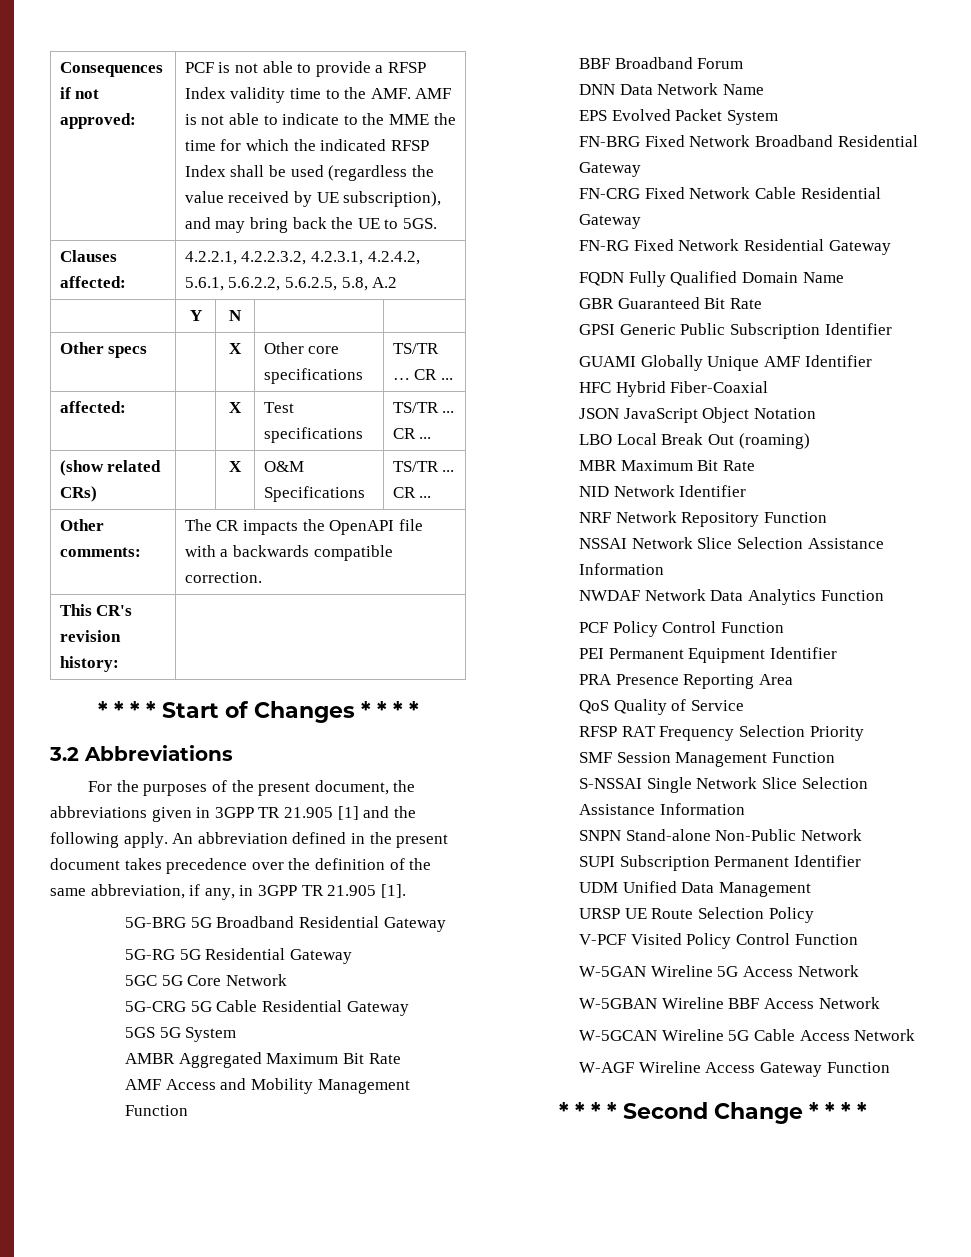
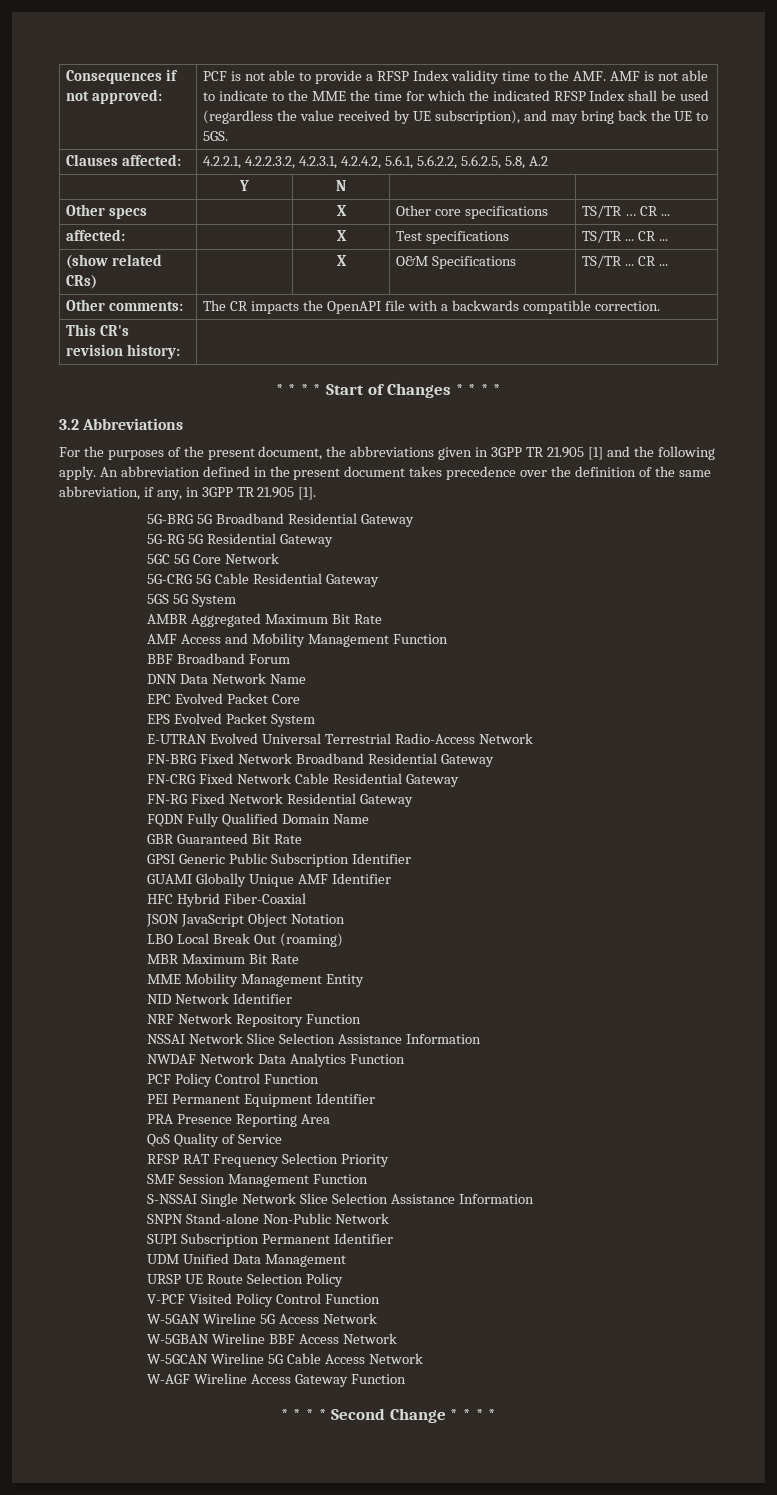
(764, 89) none -> [147,693,301,704] // EPC Evolved Packet Core
(778, 117) none -> [147,733,534,744] // E-UTRAN Evolved Universal Terrestrial Radio-Access Network
(755, 465) none -> [147,973,365,987] // MME Mobility Management Entity

